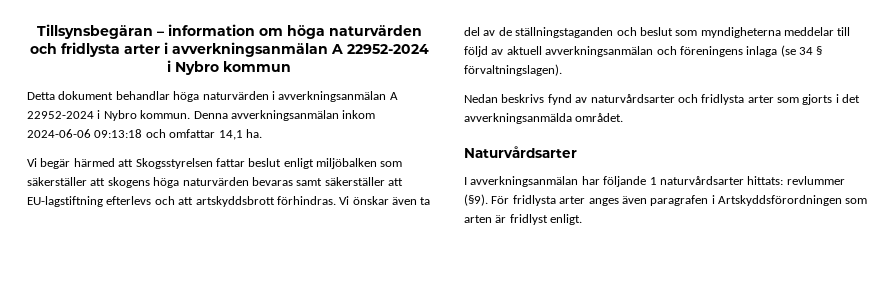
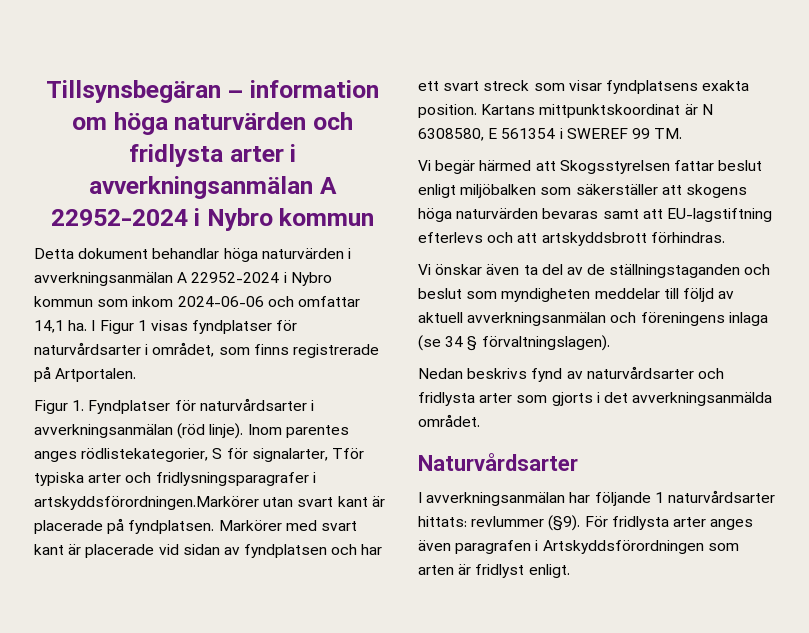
[140,110,339,121] kommun. Denna avverkningsanmälan -> [34,296,129,307] kommun som
[94,129,143,138] 09:13:18 -> (264, 301) none
(262, 133) none -> [91,320,298,334] [34,342,379,358] [34,366,137,382] [34,398,314,414] [34,423,349,439] [34,448,364,462] [34,472,316,486] [34,496,385,510] [34,518,357,534] [34,544,383,558] [418,80,750,94] [418,104,713,118] [418,128,683,141] I Figur 1 visas fyndplatser för naturvårdsarter i området, som finns registrerade på Artportalen. // Figur 1. Fyndplatser för naturvårdsarter i avverkningsanmälan (röd linje). Inom parentes anges rödlistekategorier, S för signalarter, Tför typiska arter och fridlysningsparagrafer i artskyddsförordningen.Markörer utan svart kant är placerade på fyndplatsen. Markörer med svart kant är placerade vid sidan av fyndplatsen och har ett svart streck som visar fyndplatsens exakta position. Kartans mittpunktskoordinat är N 6308580, E 561354 i SWEREF 99 TM.
[324,177,385,186] säkerställer -> (639, 214) none
(336, 200) none -> (725, 237) //
[700,27,781,38] myndigheterna -> [501,288,591,302] myndigheten

